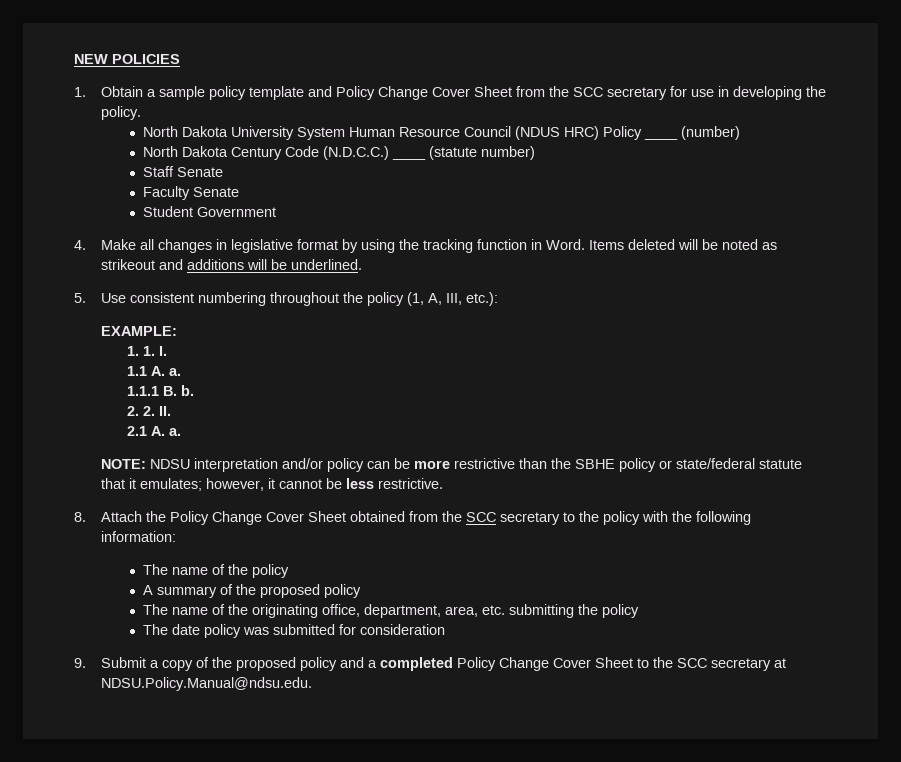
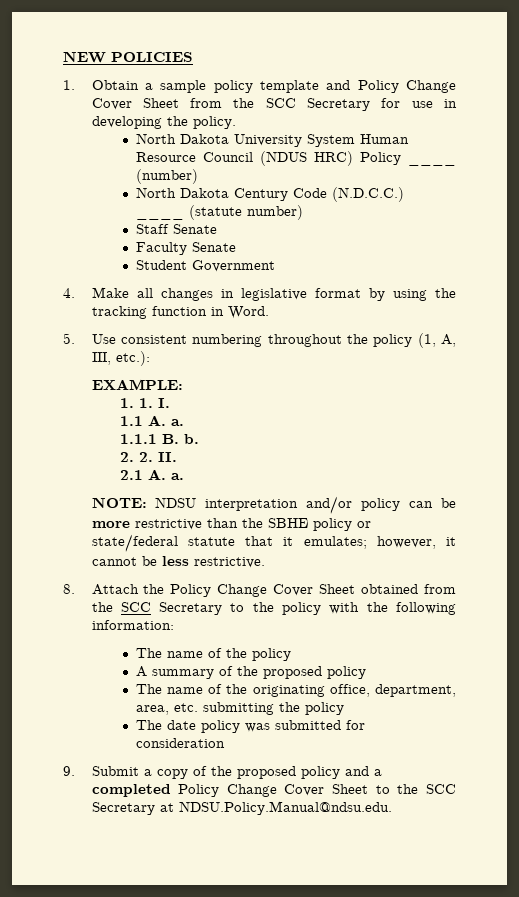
[606,87,667,100] secretary -> [307,98,371,111] Secretary
[588,239,777,250] [100,259,362,270] Items deleted will be noted as strikeout and additions will be underlined. -> (269, 312) none
[499,512,560,525] secretary -> [159,602,223,615] Secretary
[710,658,771,671] secretary -> [91,802,155,815] Secretary

